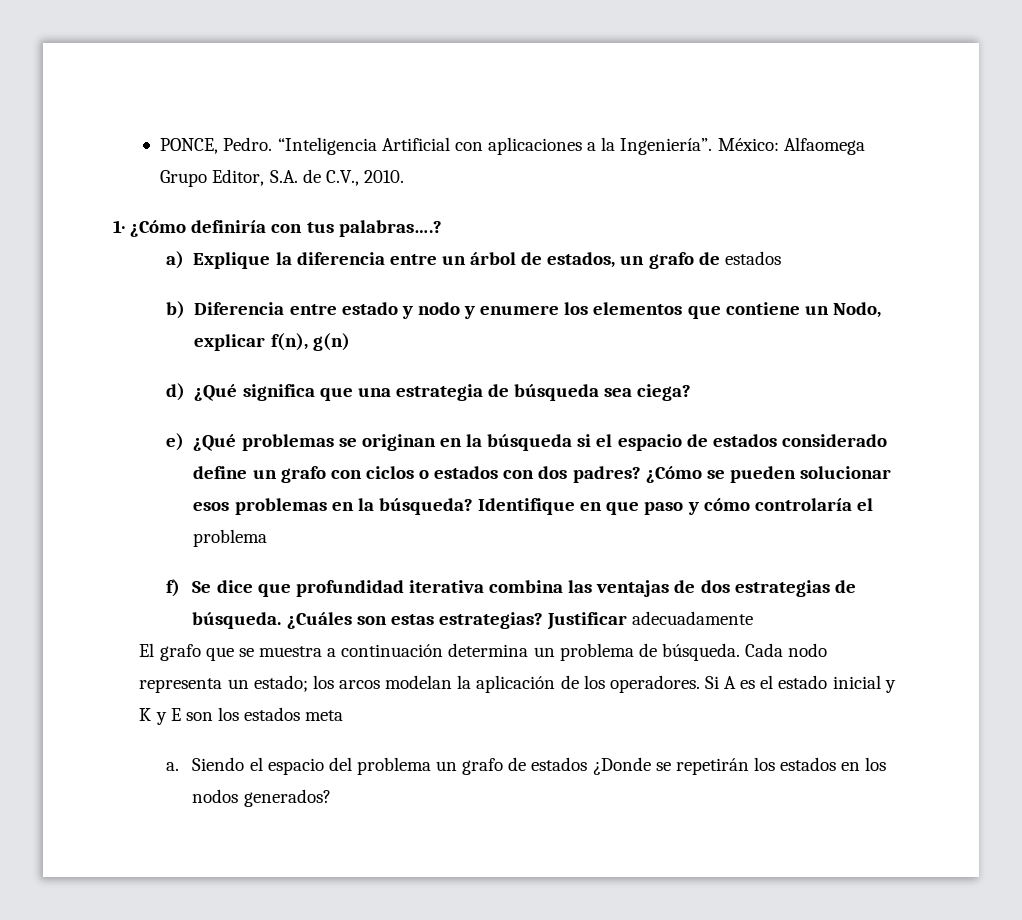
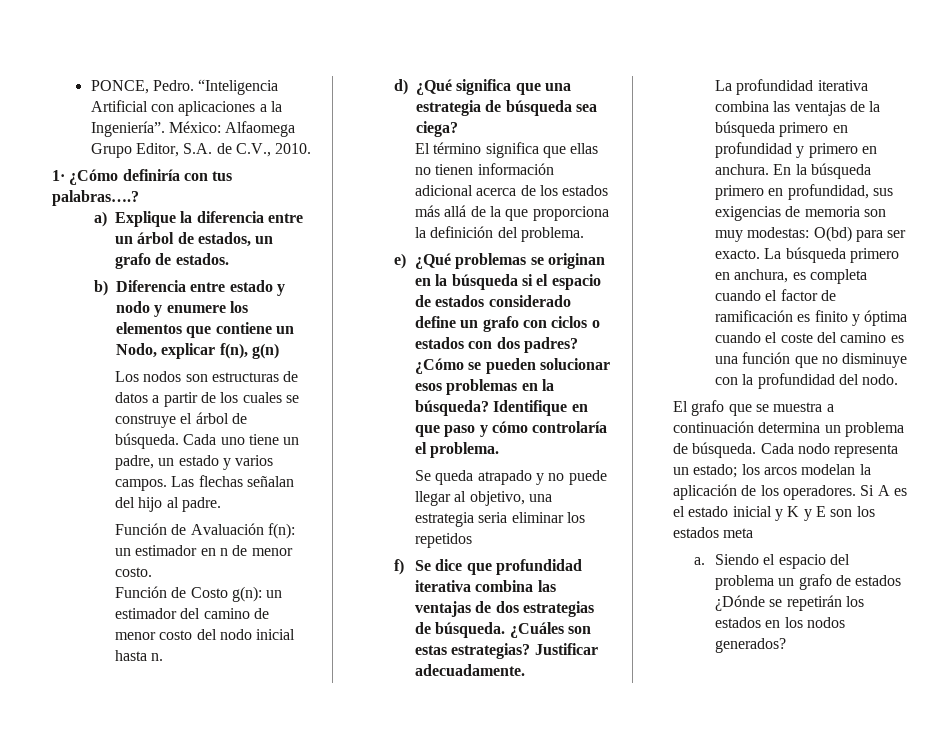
[724,251,781,265] estados -> [175,253,229,265] estados.
(350, 342) none -> [115,371,299,382] [115,392,300,407] [115,412,248,428] [115,433,300,449] [115,455,274,470] [115,475,295,491] [115,497,222,512] [115,523,296,539] [115,545,293,556] [115,567,153,577] [115,586,283,602] [115,608,270,619] [115,629,296,640] [115,650,164,661] // Los nodos son estructuras de datos a partir de los cuales se construye el árbol de búsqueda. Cada uno tiene un padre, un estado y varios campos. Las flechas señalan del hijo al padre. // Función de Avaluación f(n): un estimador en n de menor costo. // Función de Costo g(n): un estimador del camino de menor costo del nodo inicial hasta n.
(692, 392) none -> [415,142,599,158] [415,163,554,175] [415,185,609,196] [415,205,609,221] [415,226,585,242] // El término significa que ellas no tienen información adicional acerca de los estados más allá de la que proporciona la definición del problema.
[193,529,268,547] problema -> [430,442,500,458] [415,470,607,485] [415,491,553,506] [415,512,586,527] [415,533,473,548] problema. // Se queda atrapado y no puede llegar al objetivo, una estrategia seria eliminar los repetidos
[632,611,754,625] adecuadamente -> [415,664,526,676] [715,79,868,95] [715,101,881,116] [715,121,848,137] [715,142,878,158] [715,163,872,179] [715,184,894,200] [715,206,887,221] [715,226,907,242] [715,247,900,263] [715,269,868,284] [715,289,837,301] [715,310,908,326] [715,332,904,343] [715,352,908,368] [715,373,899,389] adecuadamente. // La profundidad iterativa combina las ventajas de la búsqueda primero en profundidad y primero en anchura. En la búsqueda primero en profundidad, sus exigencias de memoria son muy modestas: O(bd) para ser exacto. La búsqueda primero en anchura, es completa cuando el factor de ramificación es finito y óptima cuando el coste del camino es una función que no disminuye con la profundidad del nodo.
[592,757,651,775] ¿Donde -> [715,595,766,611] ¿Dónde

